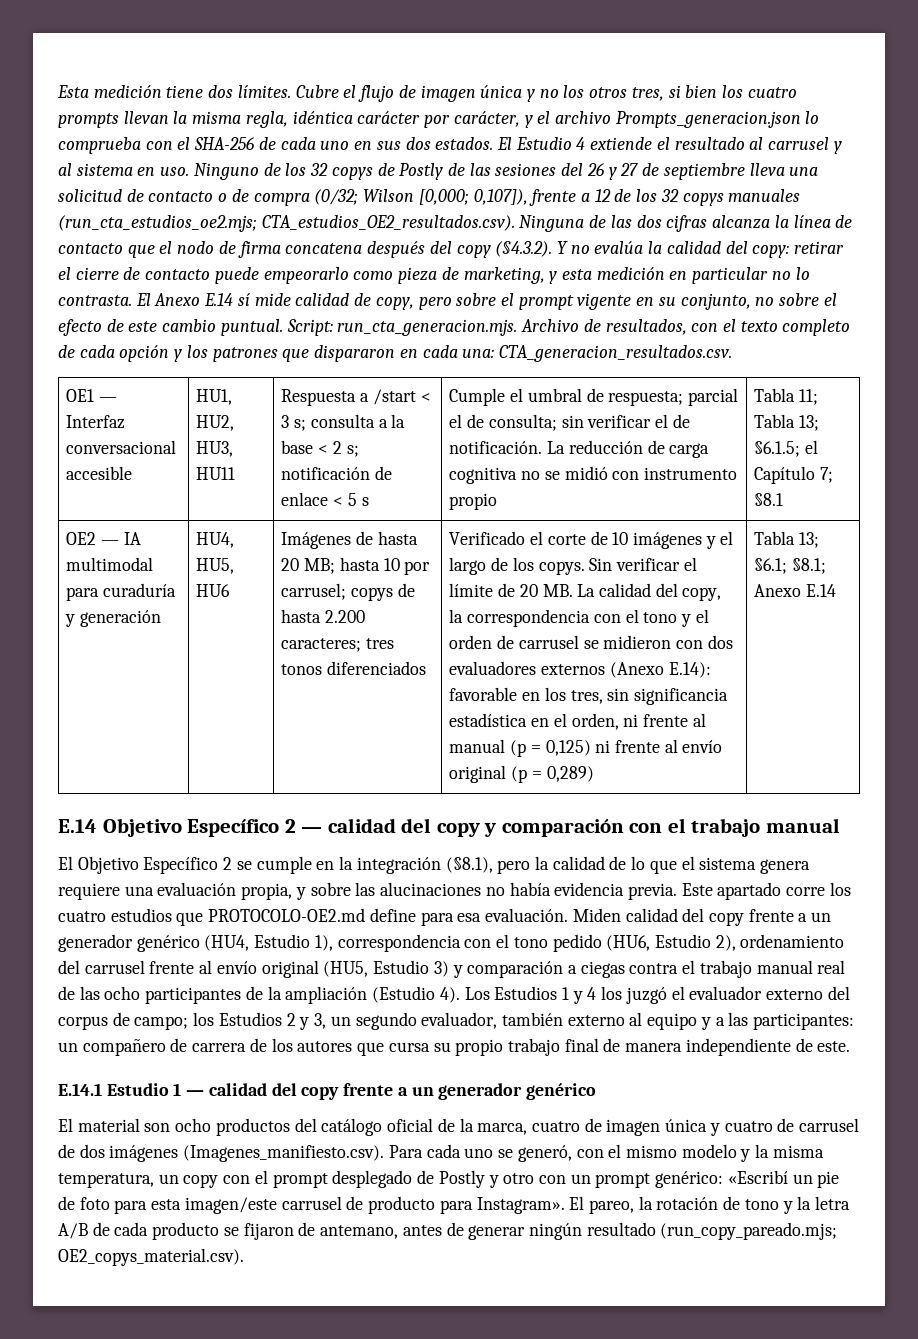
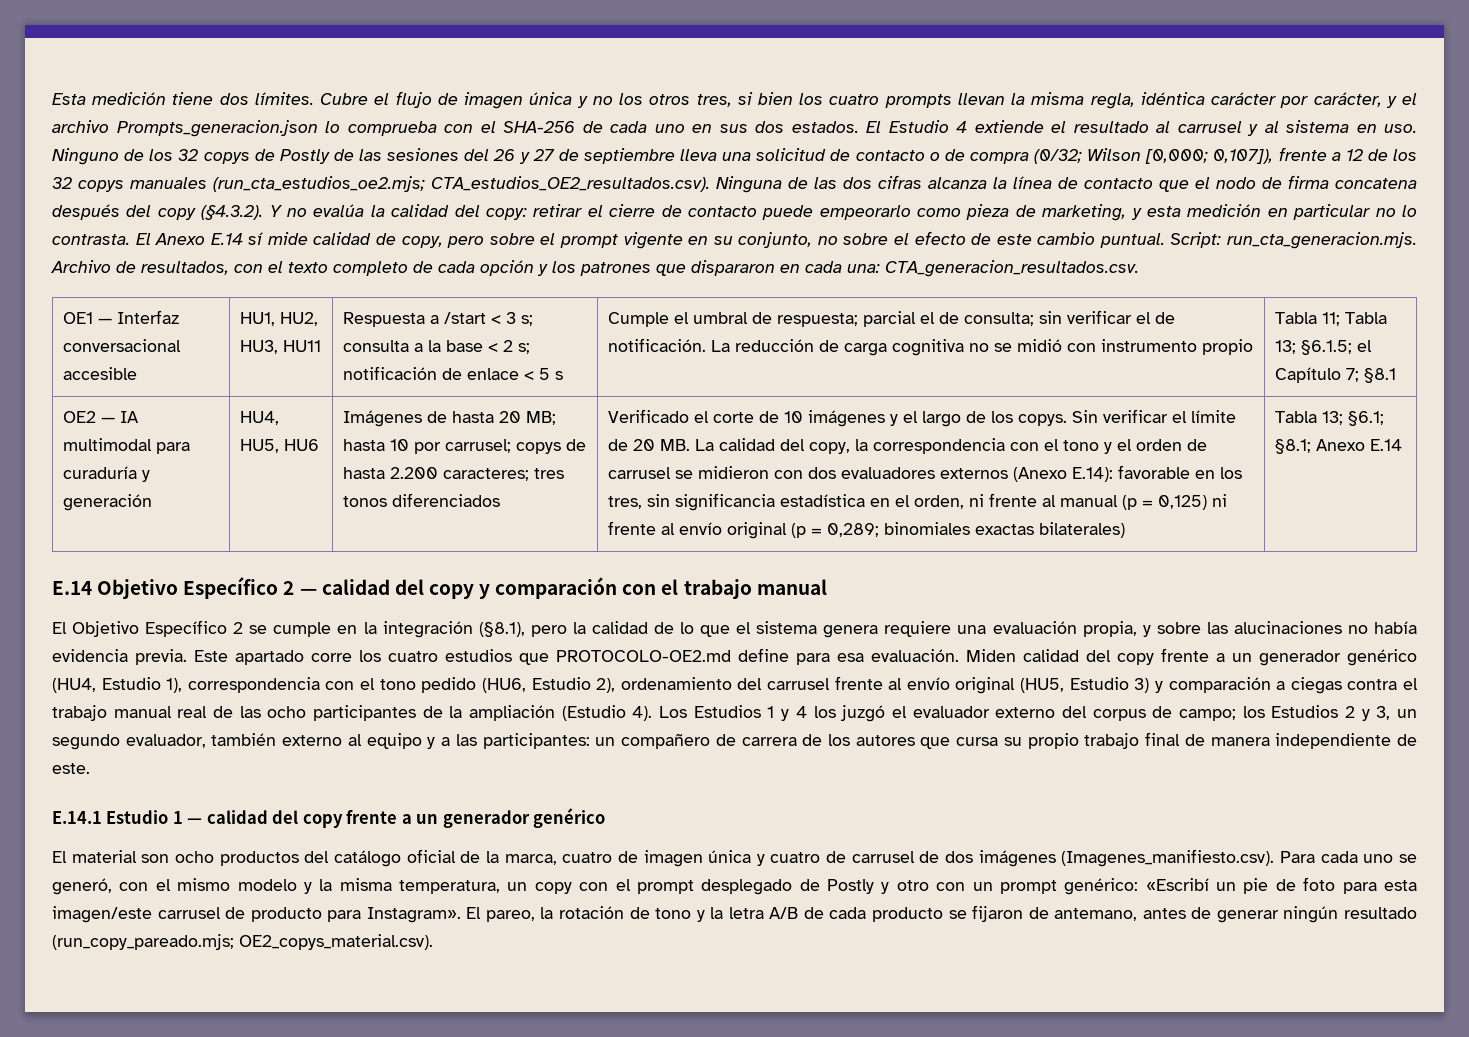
[546,766,594,782] 0,289) -> [827,522,1126,538] 0,289; binomiales exactas bilaterales)

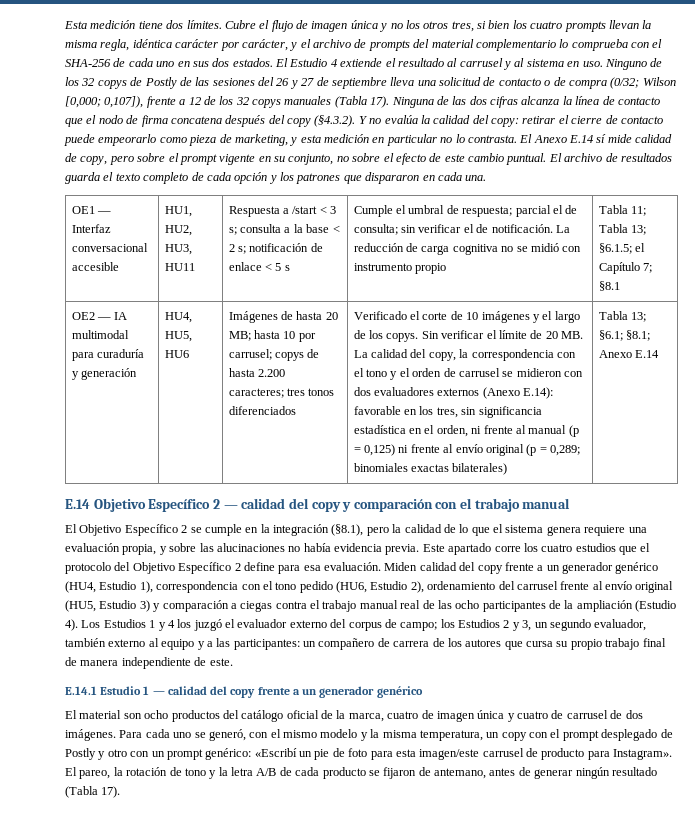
[116,120,318,137] Prompts_generacion.json -> [354,39,556,51] de prompts del material complementario
[213,176,710,192] (run_cta_estudios_oe2.mjs; CTA_estudios_OE2_resultados.csv). -> [334,96,390,108] (Tabla 17).
[1170,232,1418,249] [51,260,263,275] Script: run_cta_generacion.mjs. Archivo de resultados, con -> [548,153,672,162] [65,172,100,184] El archivo de resultados guarda
[847,260,1139,277] una: CTA_generacion_resultados.csv. -> [465,175,487,181] una.
[556,650,731,662] PROTOCOLO-OE2.md -> [640,543,651,552] [65,562,241,574] el protocolo del Objetivo Específico 2
[978,849,1275,867] imágenes (Imagenes_manifiesto.csv). -> [65,729,116,741] imágenes.
[52,934,433,950] (run_copy_pareado.mjs; OE2_copys_material.csv). -> [65,786,121,798] (Tabla 17).

